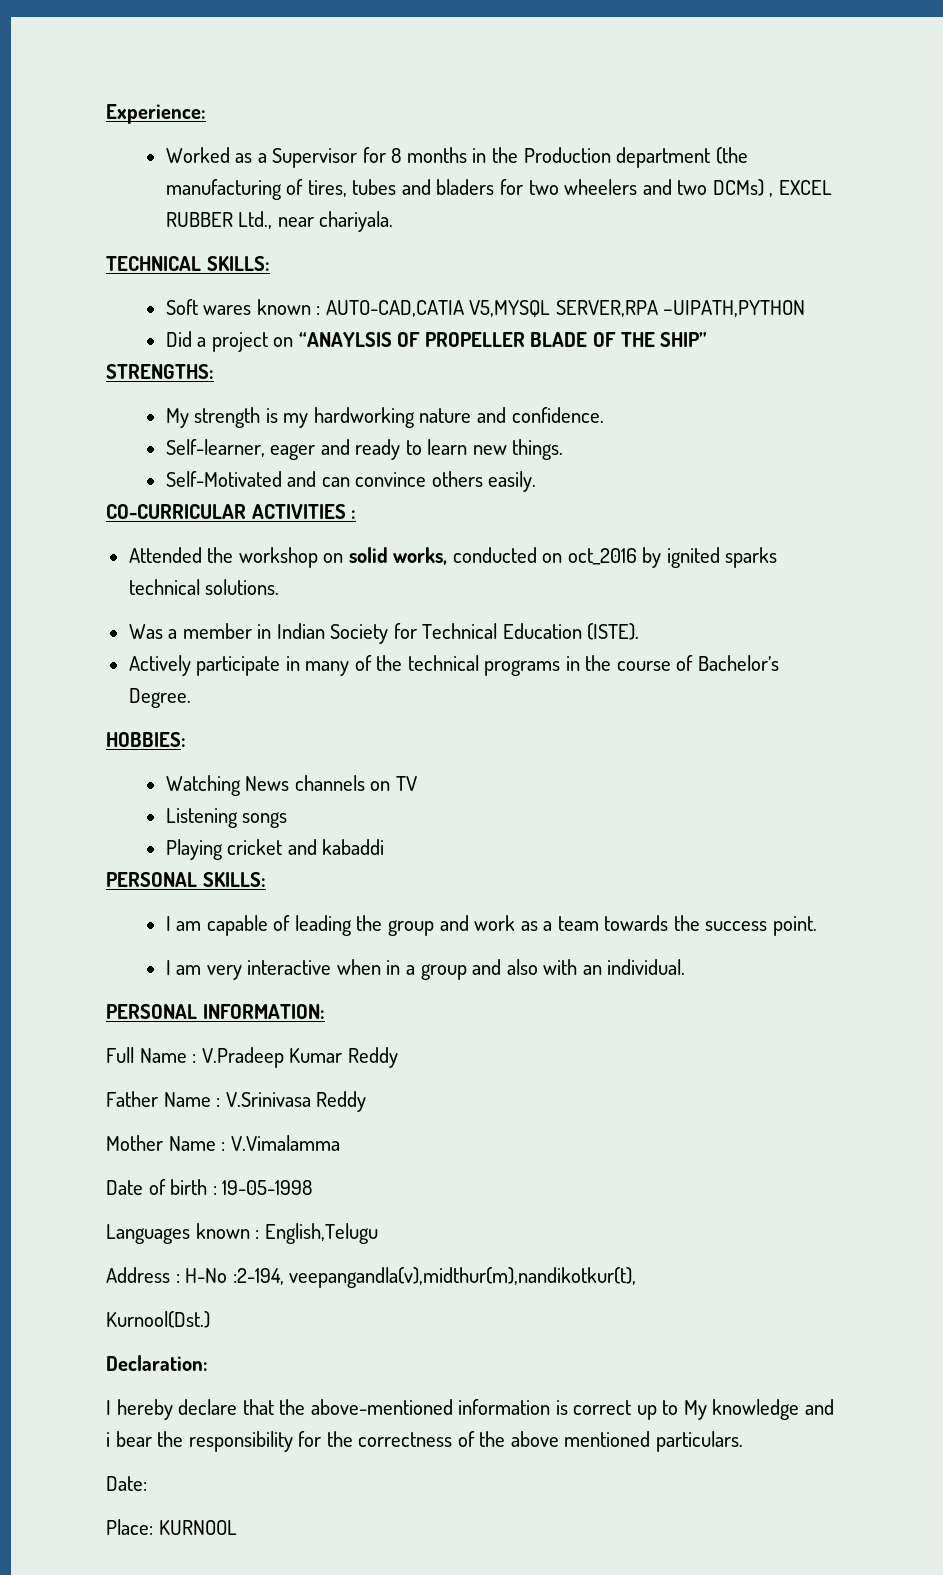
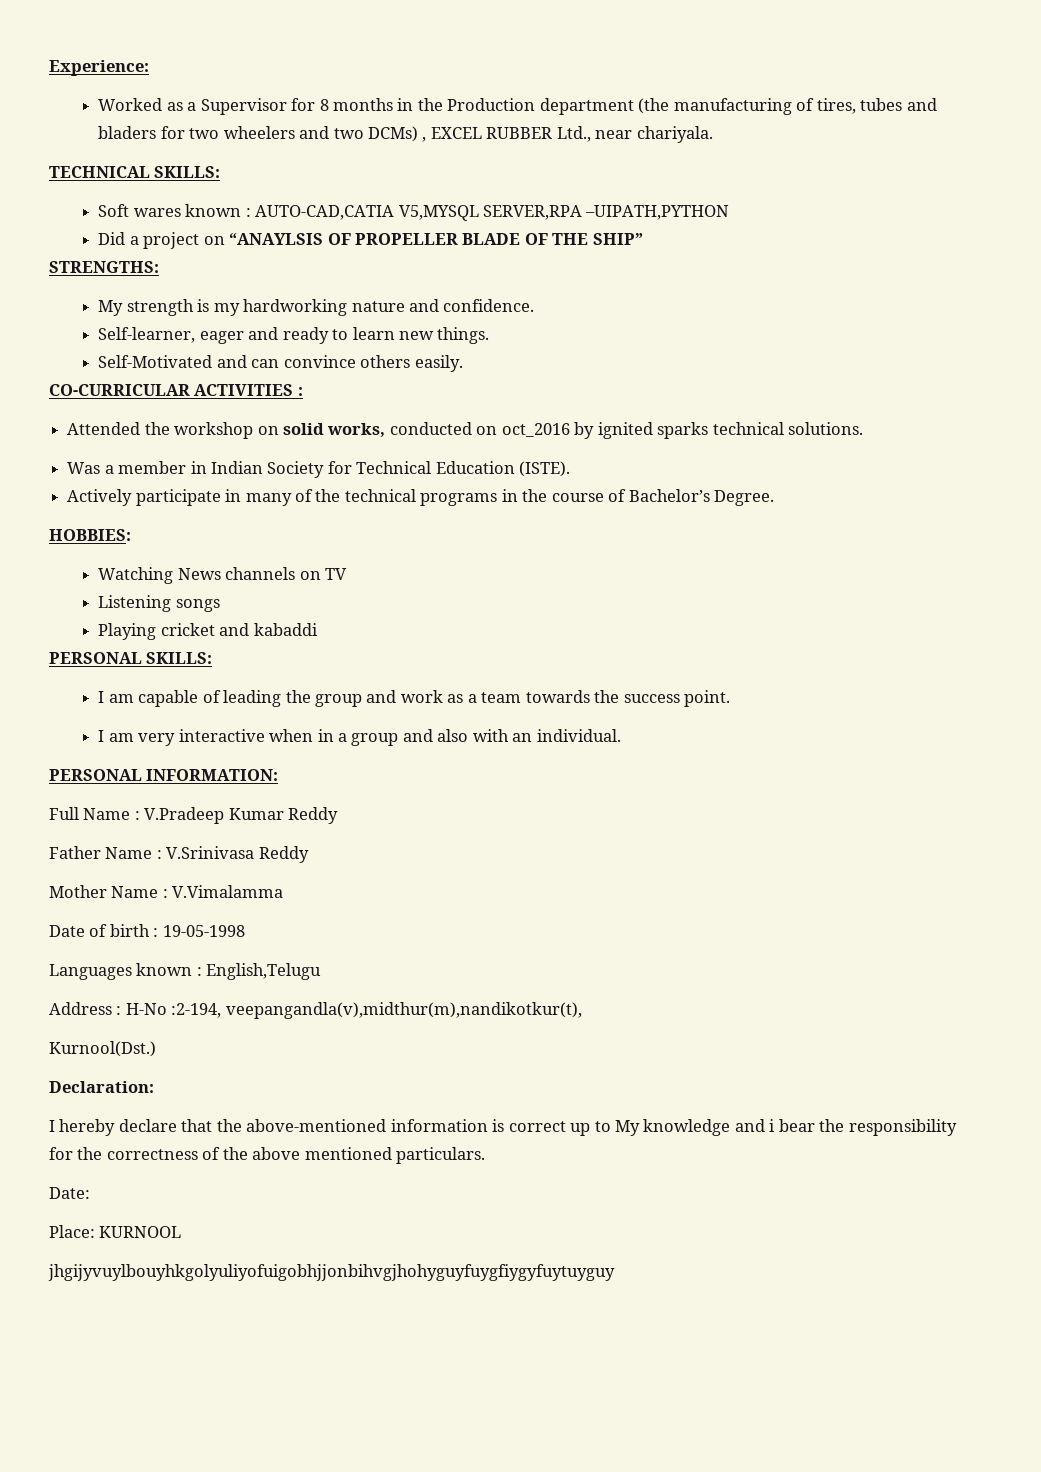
(237, 1527) none -> [48,1264,615,1281] // jhgijyvuylbouyhkgolyuliyofuigobhjjonbihvgjhohyguyfuygfiygyfuytuyguy

